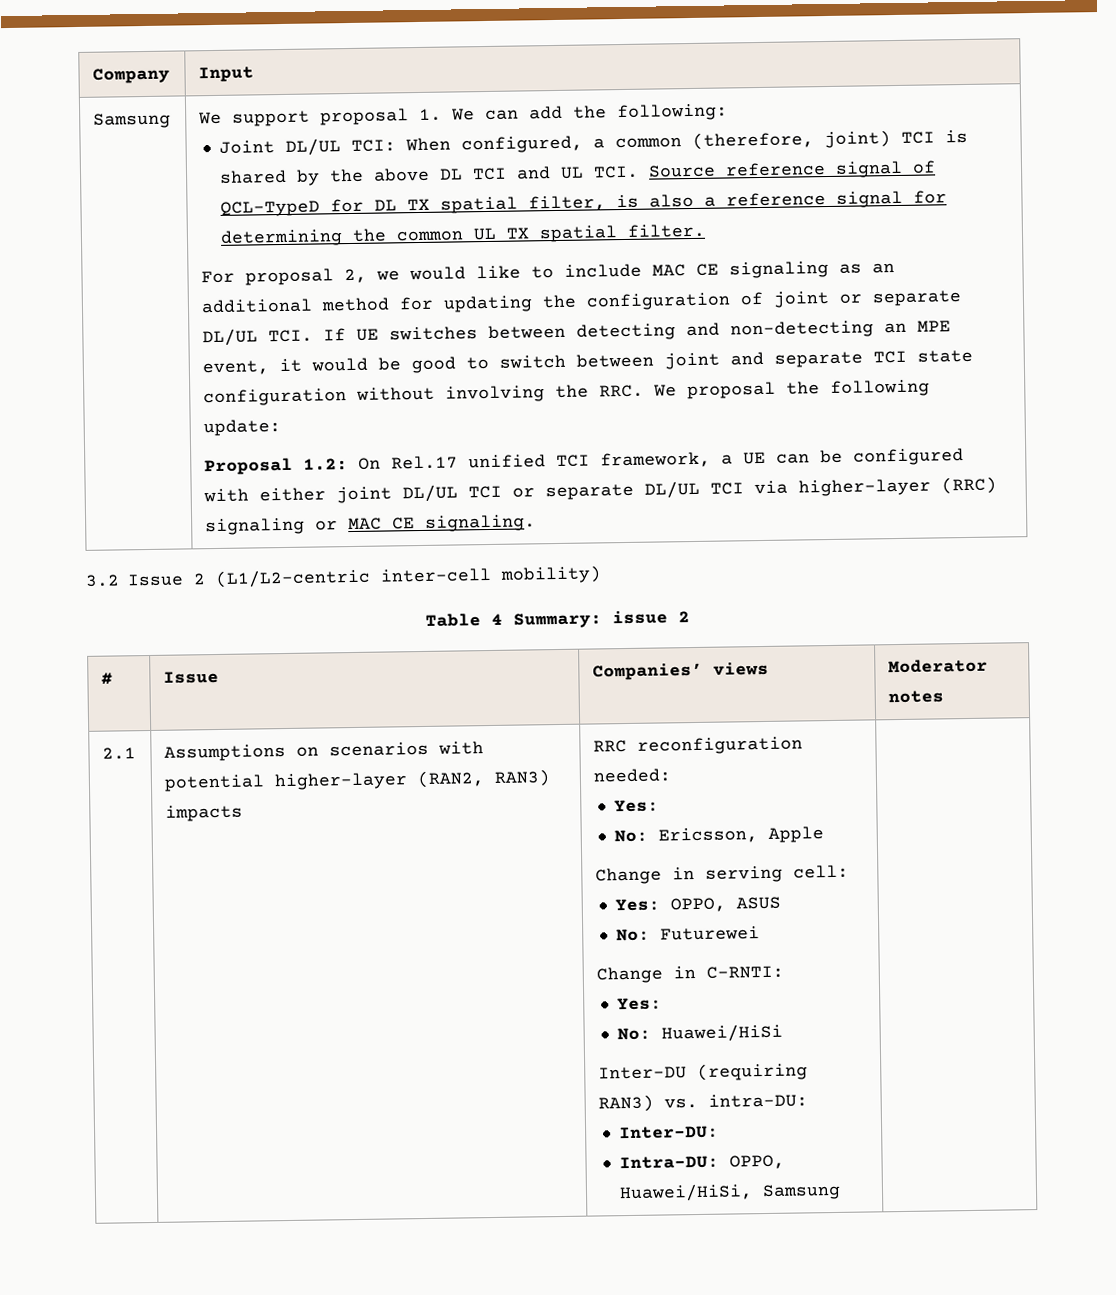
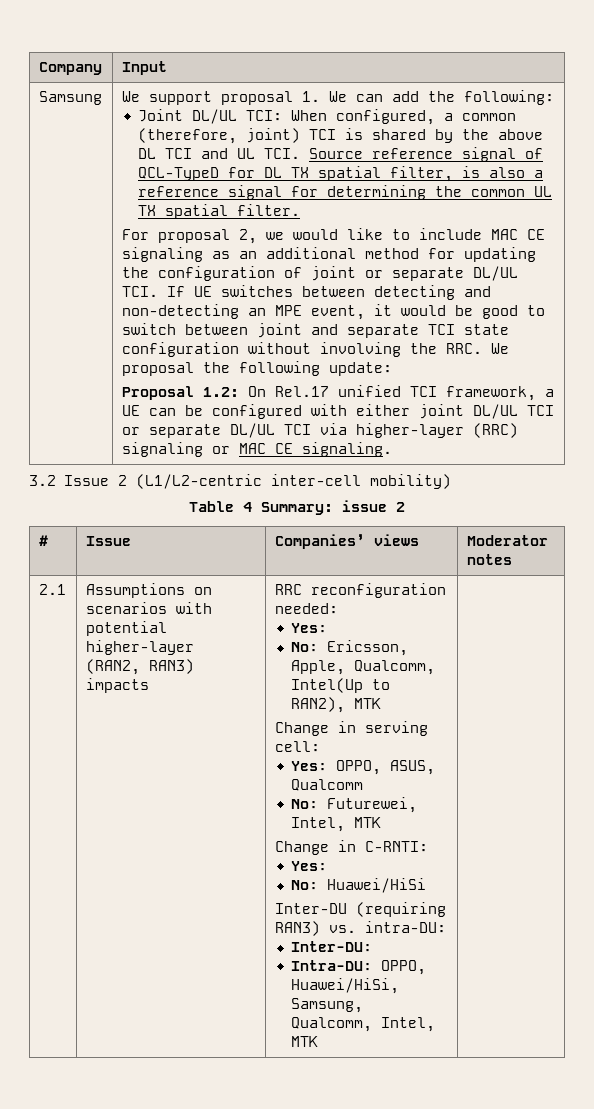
[768,826,825,843] Apple -> [291,660,436,675] [291,678,391,693] [291,697,382,713] Apple, Qualcomm, Intel(Up to RAN2), MTK
[736,896,782,910] [616,926,761,942] ASUS // No: Futurewei -> [390,760,436,775] [291,779,364,791] [291,797,418,813] [291,817,382,832] ASUS, Qualcomm // No: Futurewei, Intel, MTK
[762,1183,842,1201] Samsung -> [291,998,364,1013] [291,1017,436,1032] [291,1036,319,1047] Samsung, Qualcomm, Intel, MTK

